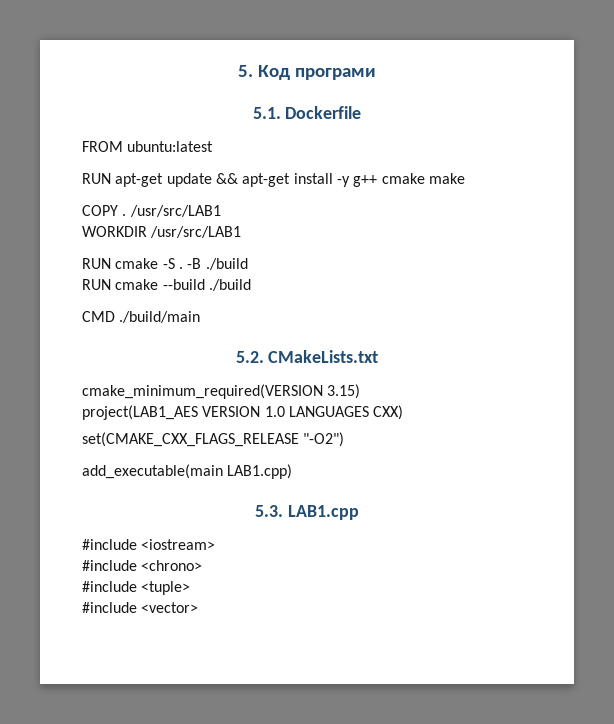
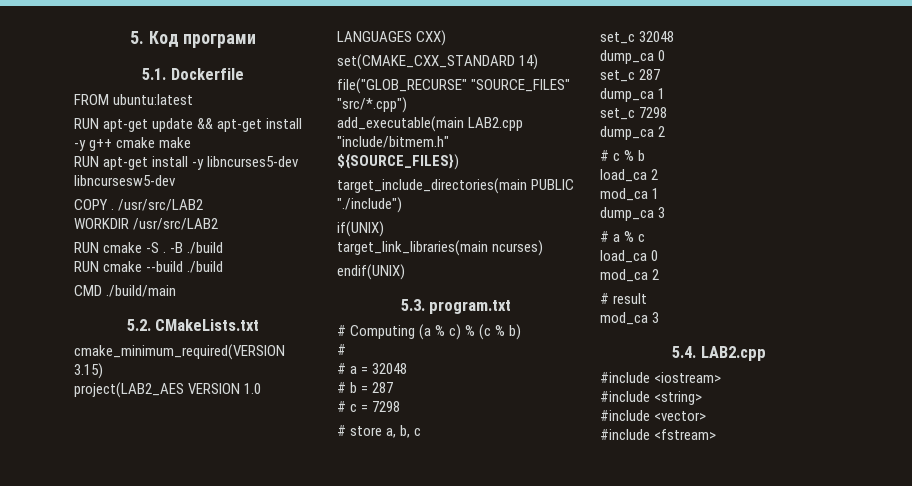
(465, 178) none -> [74,156,300,170] [74,175,176,186] // RUN apt-get install -y libncurses5-dev libncursesw5-dev
[129,205,221,217] /usr/src/LAB1 -> [118,199,204,211] /usr/src/LAB2
[150,226,242,238] /usr/src/LAB1 -> [133,218,219,230] /usr/src/LAB2
[82,405,198,420] project(LAB1_AES -> [74,382,184,398] project(LAB2_AES
[82,432,345,447] [82,464,293,479] [255,505,359,520] set(CMAKE_CXX_FLAGS_RELEASE "-O2") // add_executable(main LAB1.cpp) // 5.3. LAB1.cpp -> [337,54,539,70] [337,78,571,94] [337,97,407,113] [337,116,524,132] [337,136,449,148] [337,153,459,170] [337,178,575,194] [337,197,402,213] [337,221,384,237] [337,240,544,256] [337,264,405,280] [400,299,512,314] [337,324,522,340] [337,344,346,355] [337,363,408,374] [337,382,394,393] [337,401,401,412] [337,425,422,438] [600,31,675,44] [600,50,666,64] [600,69,661,82] [600,88,666,102] [600,107,668,120] [600,126,666,140] [600,150,646,161] [600,169,659,182] [600,188,660,201] [600,207,666,221] [600,231,646,242] [600,250,659,263] [600,269,660,282] [600,293,648,304] [600,312,660,325] [672,346,766,361] set(CMAKE_CXX_STANDARD 14) // file("GLOB_RECURSE" "SOURCE_FILES" "src/*.cpp") // add_executable(main LAB2.cpp "include/bitmem.h" ${SOURCE_FILES}) // target_include_directories(main PUBLIC "./include") // if(UNIX) // target_link_libraries(main ncurses) // endif(UNIX) // 5.3. program.txt // # Computing (a % c) % (c % b) // # // # a = 32048 // # b = 287 // # c = 7298 // # store a, b, c // set_c 32048 // dump_ca 0 // set_c 287 // dump_ca 1 // set_c 7298 // dump_ca 2 // # c % b // load_ca 2 // mod_ca 1 // dump_ca 3 // # a % c // load_ca 0 // mod_ca 2 // # result // mod_ca 3 // 5.4. LAB2.cpp
[141,560,203,571] [82,581,191,595] <chrono> // #include <tuple> -> [654,391,703,405] <string>
(199, 607) none -> [600,429,717,440] // #include <fstream>

